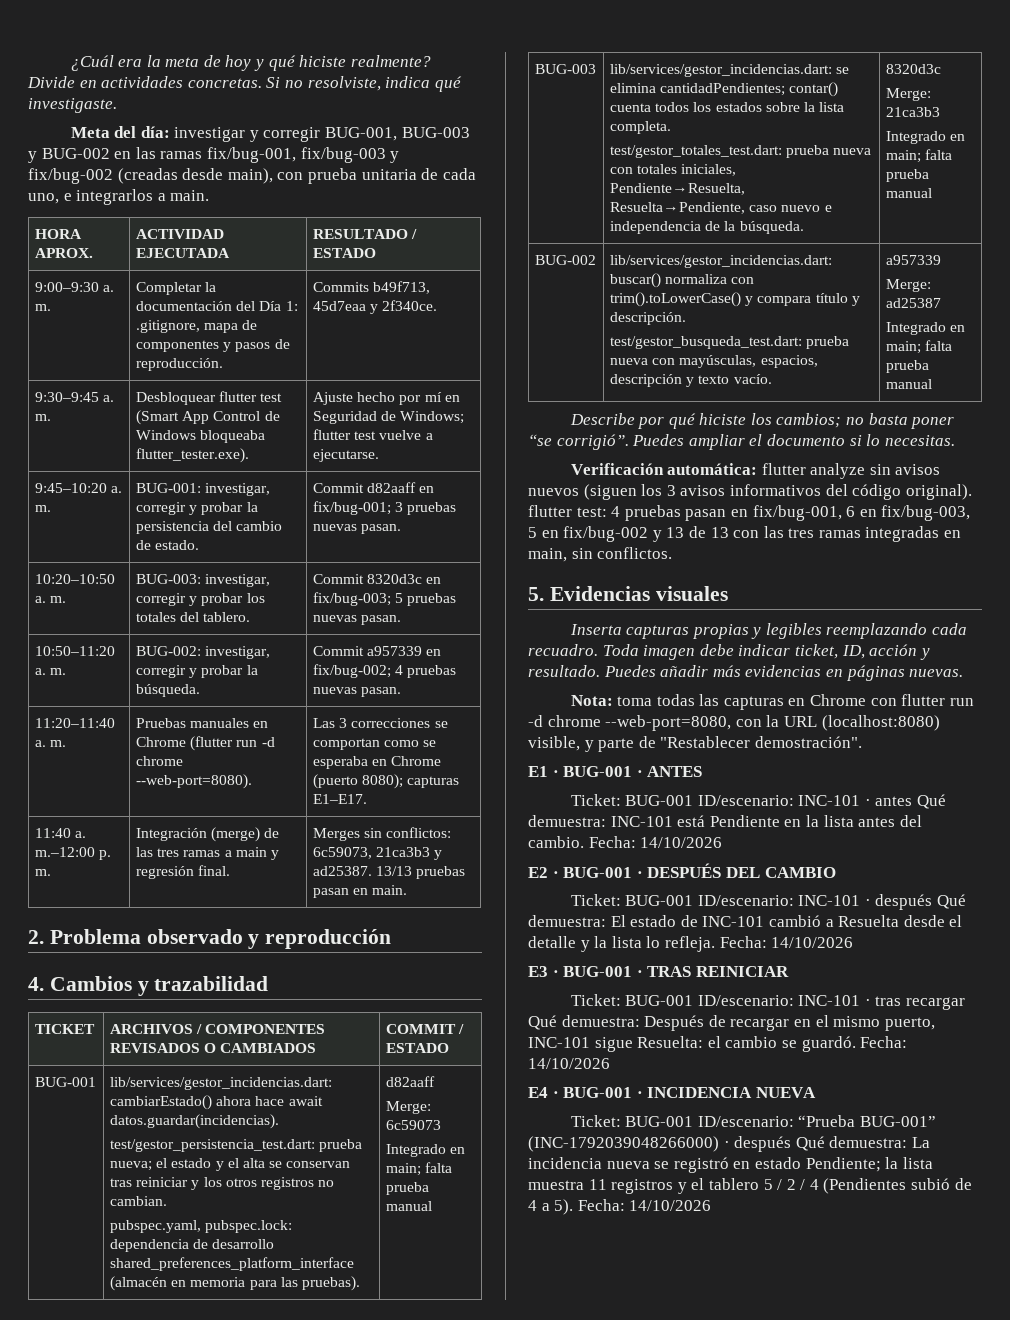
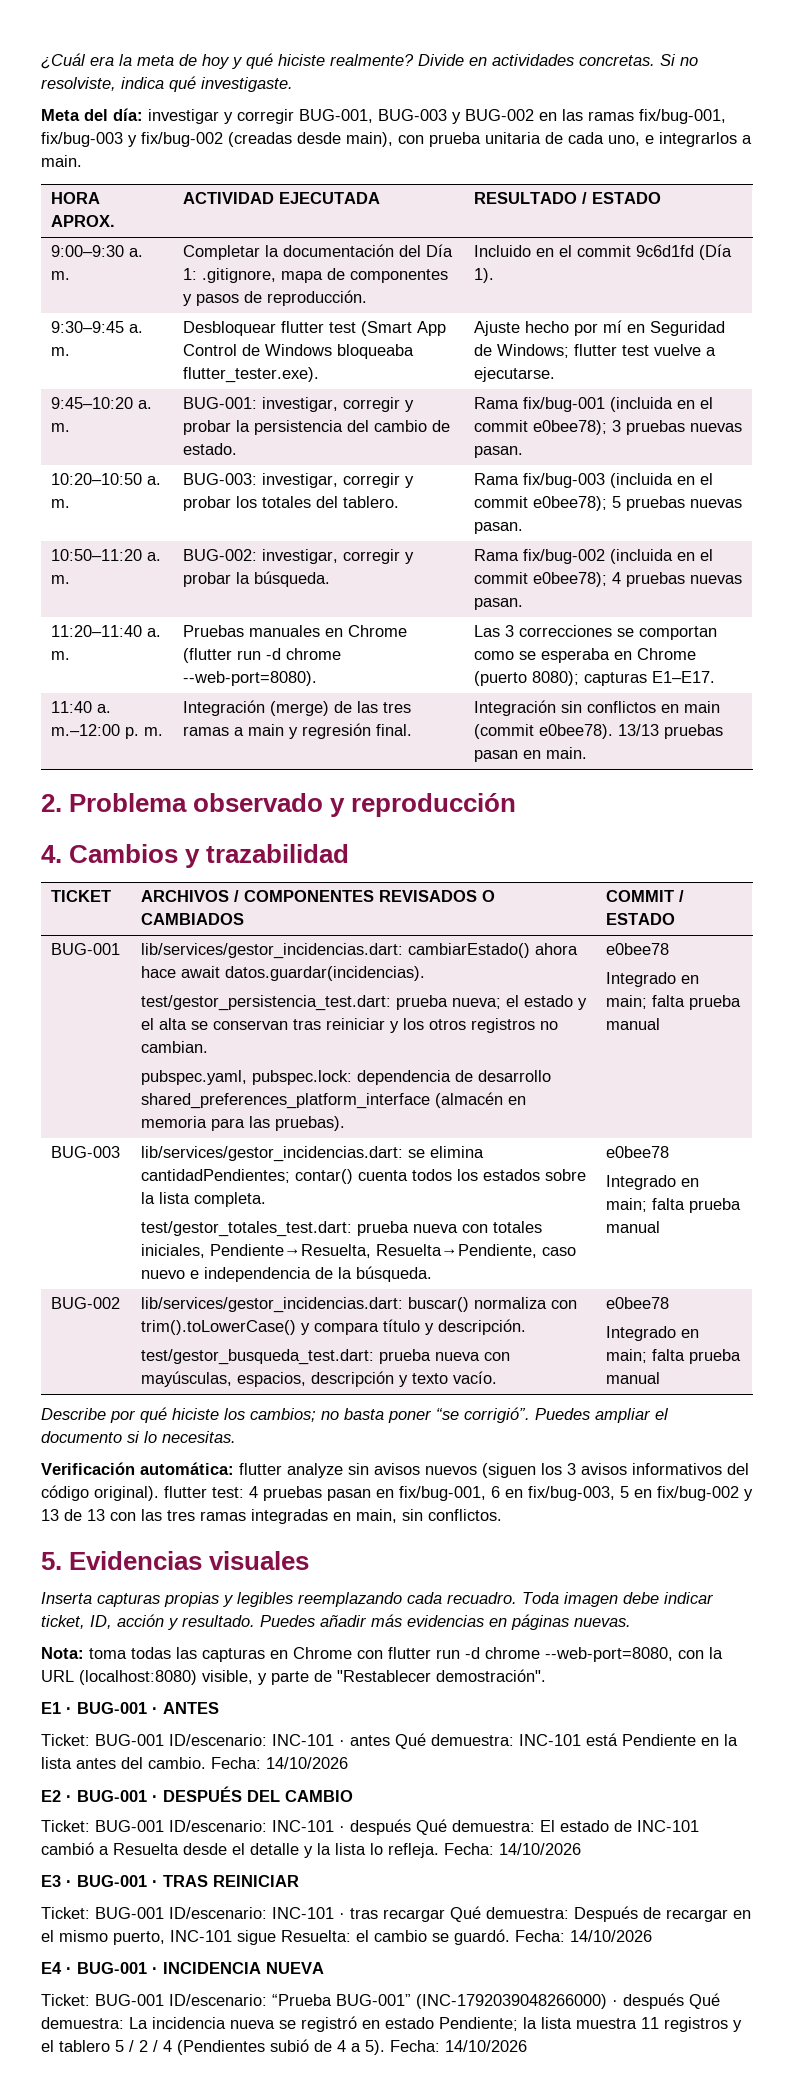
[312,281,431,294] [312,300,438,314] Commits b49f713, 45d7eaa y 2f340ce. -> [474,244,733,260] [474,268,495,283] Incluido en el commit 9c6d1fd (Día 1).
[312,482,435,493] [312,501,391,515] Commit d82aaff en fix/bug-001; -> [474,397,714,412] [474,420,608,435] Rama fix/bug-001 (incluida en el commit e0bee78);
[312,574,442,584] [312,592,391,606] Commit 8320d3c en fix/bug-003; -> [474,473,714,488] [474,496,608,511] Rama fix/bug-003 (incluida en el commit e0bee78);
[312,646,442,656] [312,664,391,678] Commit a957339 en fix/bug-002; -> [474,549,714,564] [474,572,608,587] Rama fix/bug-002 (incluida en el commit e0bee78);
[312,827,452,841] [312,847,443,860] [312,866,372,876] Merges sin conflictos: 6c59073, 21ca3b3 y ad25387. -> [474,700,721,716] [474,724,614,739] Integración sin conflictos en main (commit e0bee78).
[385,1076,435,1087] [385,1101,431,1114] [385,1120,441,1130] d82aaff // Merge: 6c59073 -> [606,943,670,955] e0bee78
[885,64,941,74] [885,88,931,101] [885,107,940,117] 8320d3c // Merge: 21ca3b3 -> [606,1146,670,1158] e0bee78
[885,255,941,265] [885,279,931,292] [885,298,941,308] a957339 // Merge: ad25387 -> [606,1297,670,1309] e0bee78

